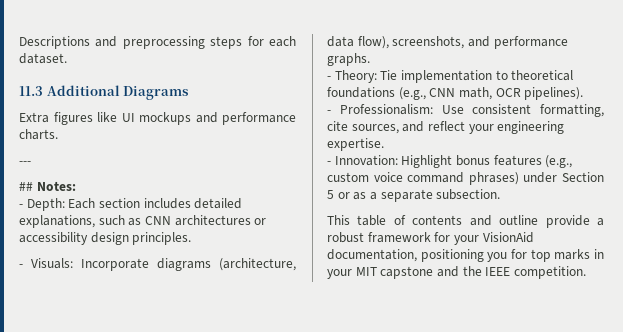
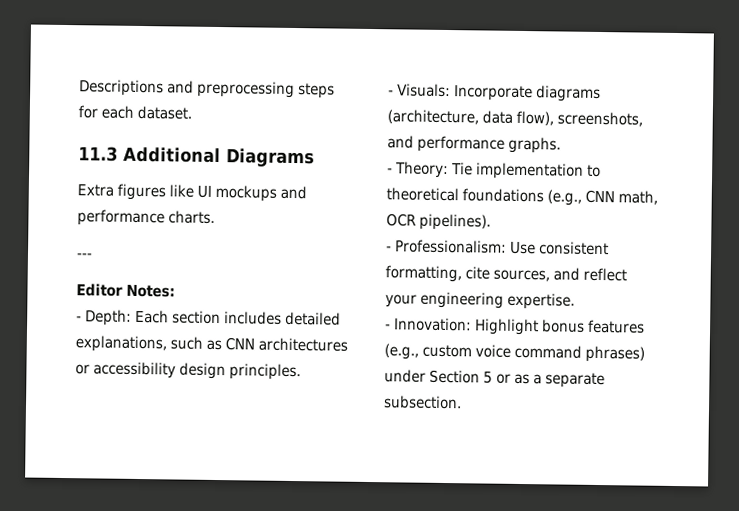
[19,182,33,191] ## -> [76,283,123,297] Editor
[327,215,604,228] [327,232,534,245] [327,249,604,262] [327,266,586,279] // This table of contents and outline provide a robust framework for your VisionAid documentation, positioning you for top marks in your MIT capstone and the IEEE competition. -> (462, 402) none

